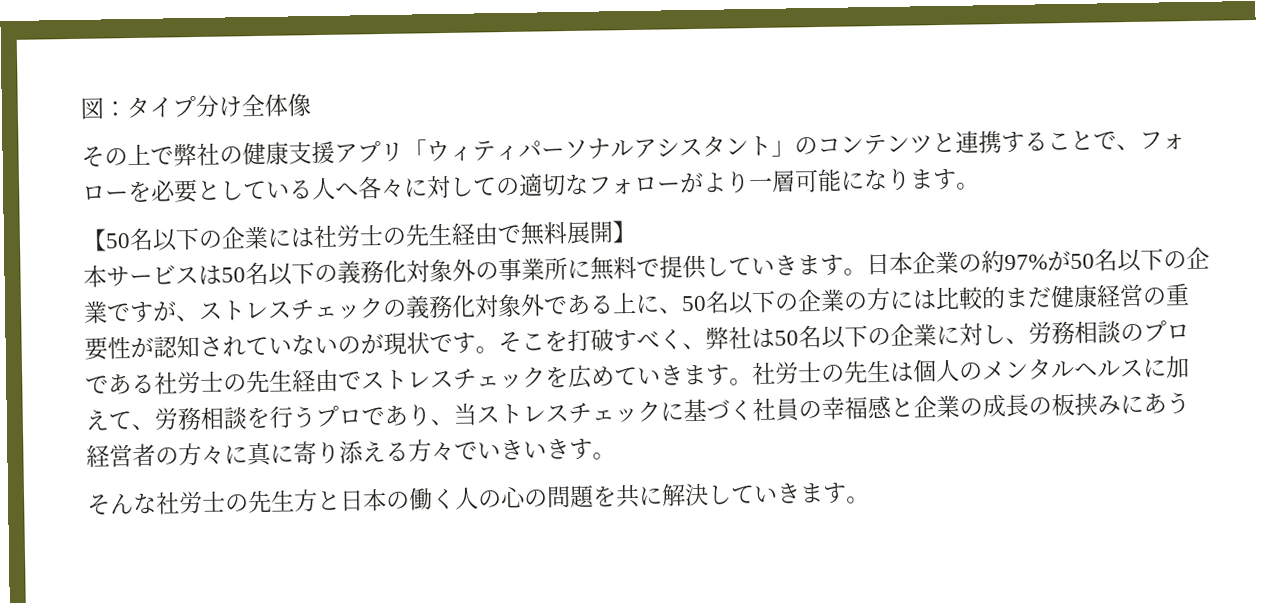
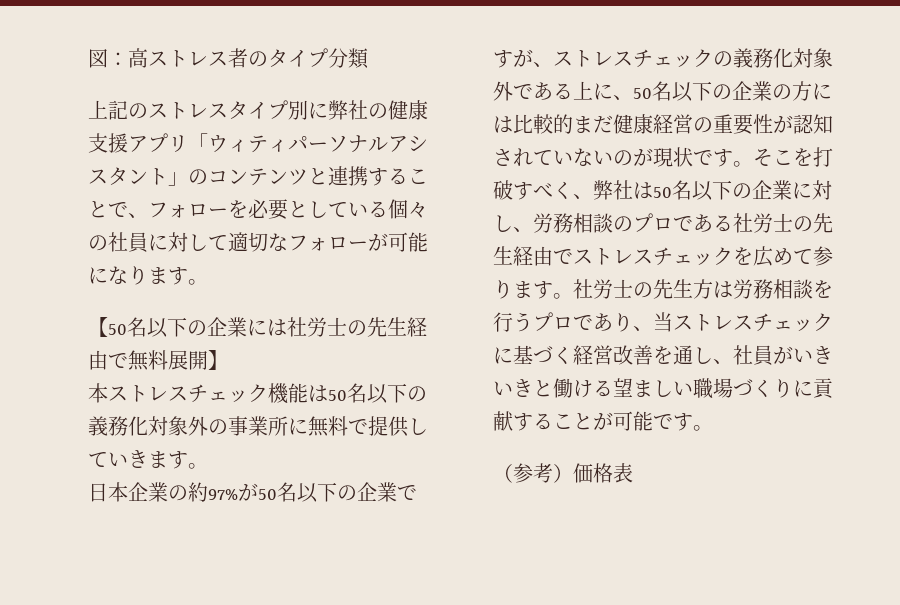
[126,93,311,119] [81,143,174,167] タイプ分け全体像 // その上で -> [128,48,369,69] [88,100,328,120] 高ストレス者のタイプ分類 // 上記のストレスタイプ別に
[311,176,405,201] 人へ各々 -> [388,199,428,219] [88,232,148,252] 個々の社員
[495,177,520,196] の -> (228, 242) none
[702,169,796,194] より一層 -> (388, 242) none
[106,264,199,287] サービス -> [108,383,308,404] ストレスチェック機能
(867, 272) none -> (208, 466) //
[637,364,684,386] いき -> [813,246,833,266] [493,280,513,299] 参り
[890,355,1190,383] [85,409,155,431] は個人のメンタルヘルスに加えて、 -> [693,279,733,299] 方は
[752,392,1190,422] [86,438,616,468] [87,482,870,515] 社員の幸福感と企業の成長の板挟みにあう経営者の方々に真に寄り添える方々でいきいきす。 // そんな社労士の先生方と日本の働く人の心の問題を共に解決していきます。 -> [573,345,833,365] [493,378,834,399] [493,411,713,431] [493,463,633,483] 経営改善を通し、社員がいきいきと働ける望ましい職場づくりに貢献することが可能です。 // （参考）価格表

